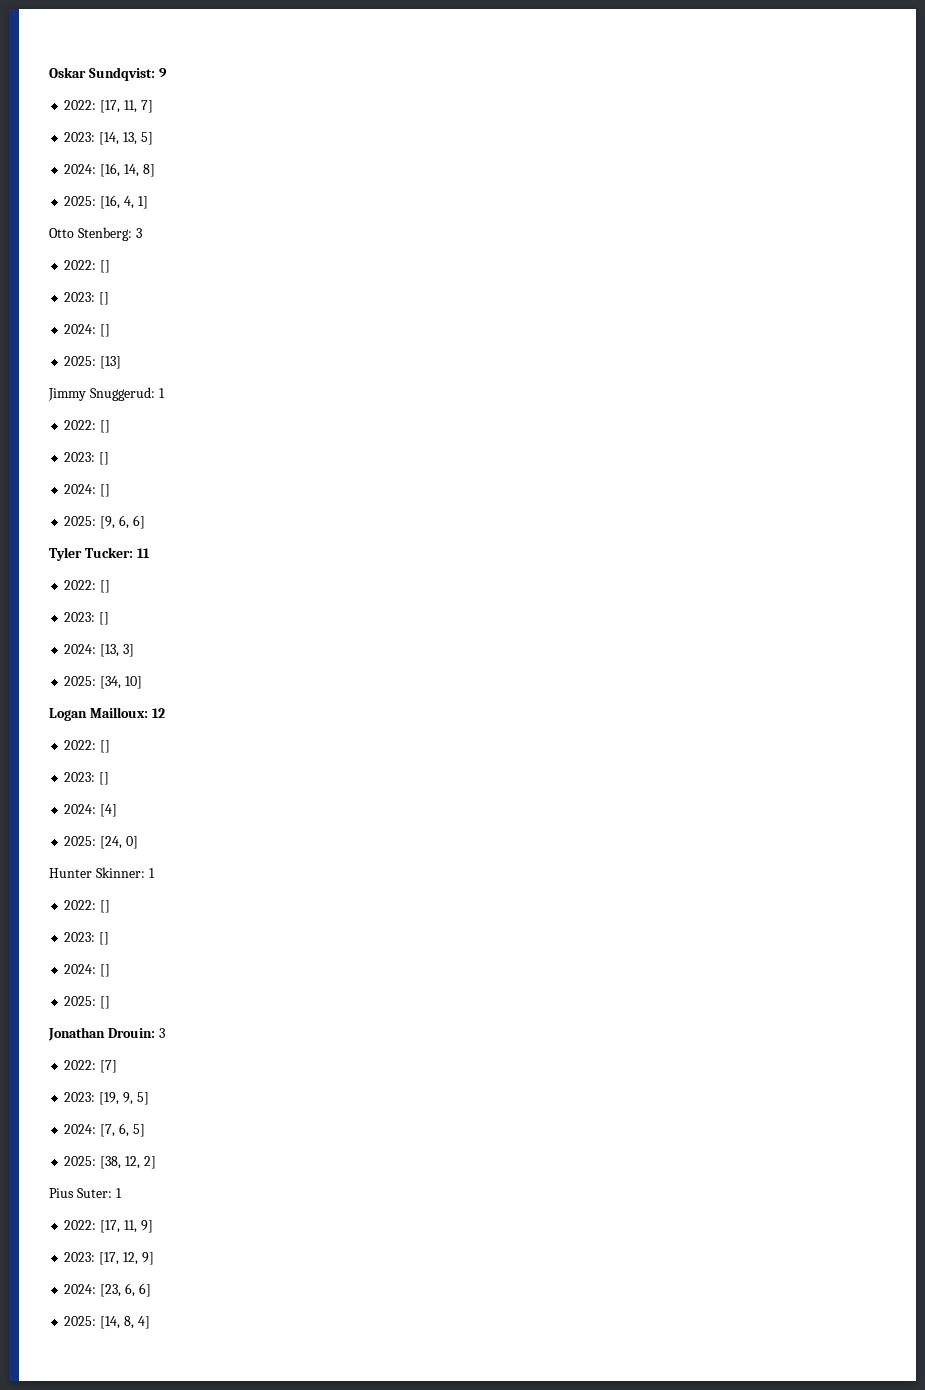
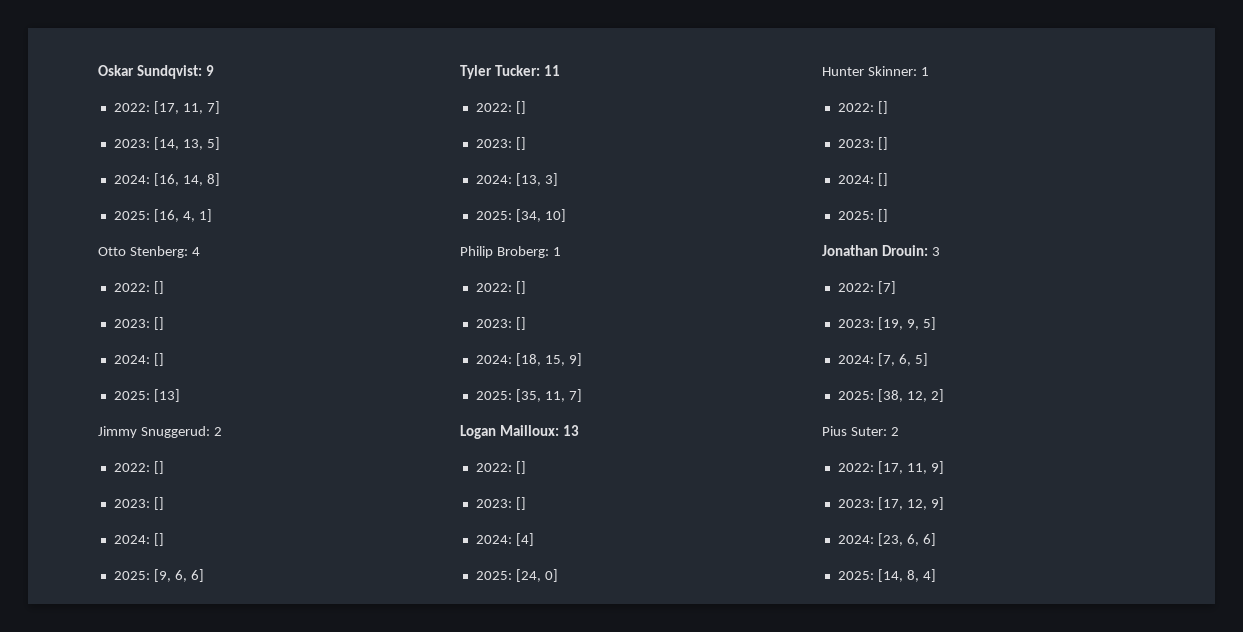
[135,228,142,238] 3 -> [191,247,200,256] 4
[158,388,165,398] 1 -> [213,427,222,436] 2
(142, 682) none -> [460,246,561,258] [475,281,526,294] [475,317,526,330] [475,353,582,366] [475,389,582,402] // Philip Broberg: 1 // 2022: [] // 2023: [] // 2024: [18, 15, 9] // 2025: [35, 11, 7]
[151,708,165,718] 12 -> [562,425,579,436] 13
[115,1188,122,1198] 1 -> [890,427,899,436] 2

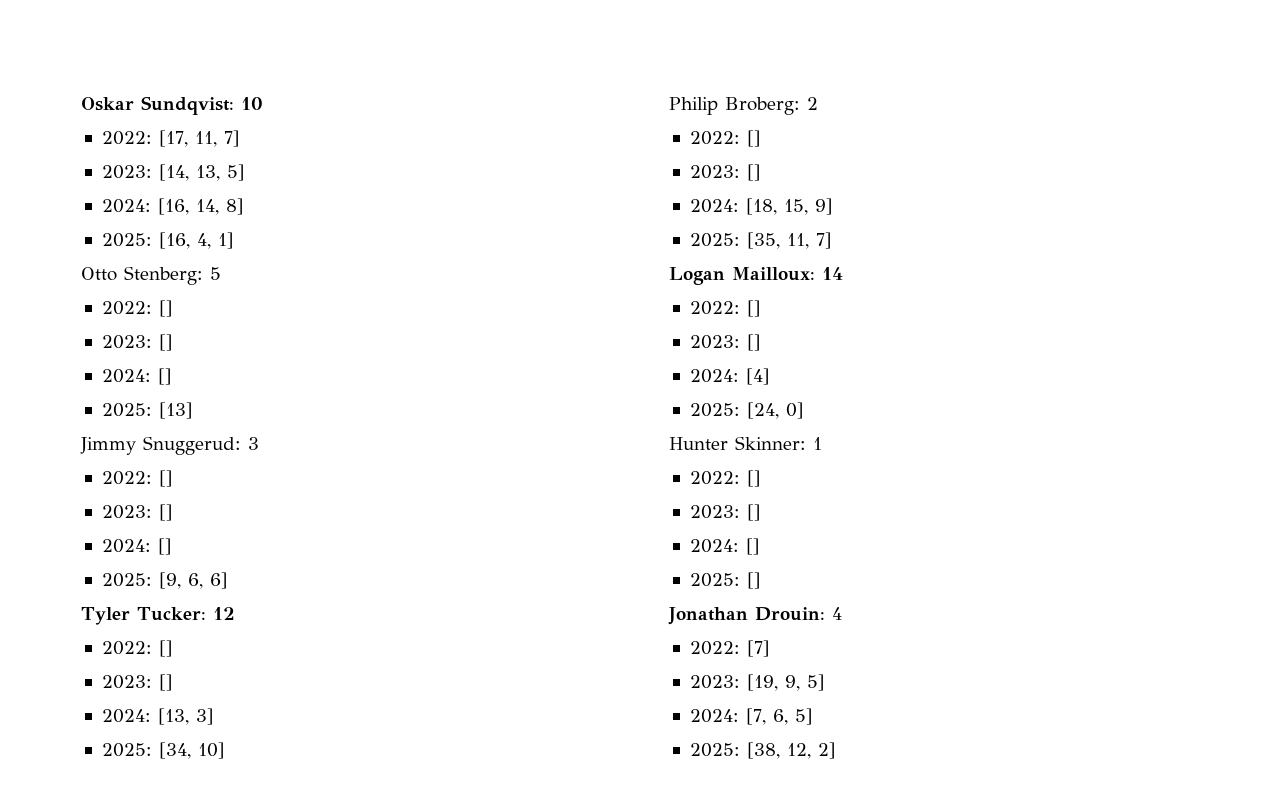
[205,65,214,76] 9 -> [241,97,263,110] 10
[191,247,200,256] 4 -> [210,267,221,280] 5
[213,427,222,436] 2 -> [248,437,259,450] 3
[543,65,560,76] 11 -> [212,607,235,620] 12
[552,247,561,256] 1 -> [807,97,818,110] 2
[562,425,579,436] 13 -> [822,267,843,280] 14
[931,247,940,256] 3 -> [832,607,842,620] 4
[822,426,899,436] [837,461,944,474] [837,497,944,510] [837,533,936,546] [837,569,936,582] // Pius Suter: 2 // 2022: [17, 11, 9] // 2023: [17, 12, 9] // 2024: [23, 6, 6] // 2025: [14, 8, 4] -> (836, 750) none

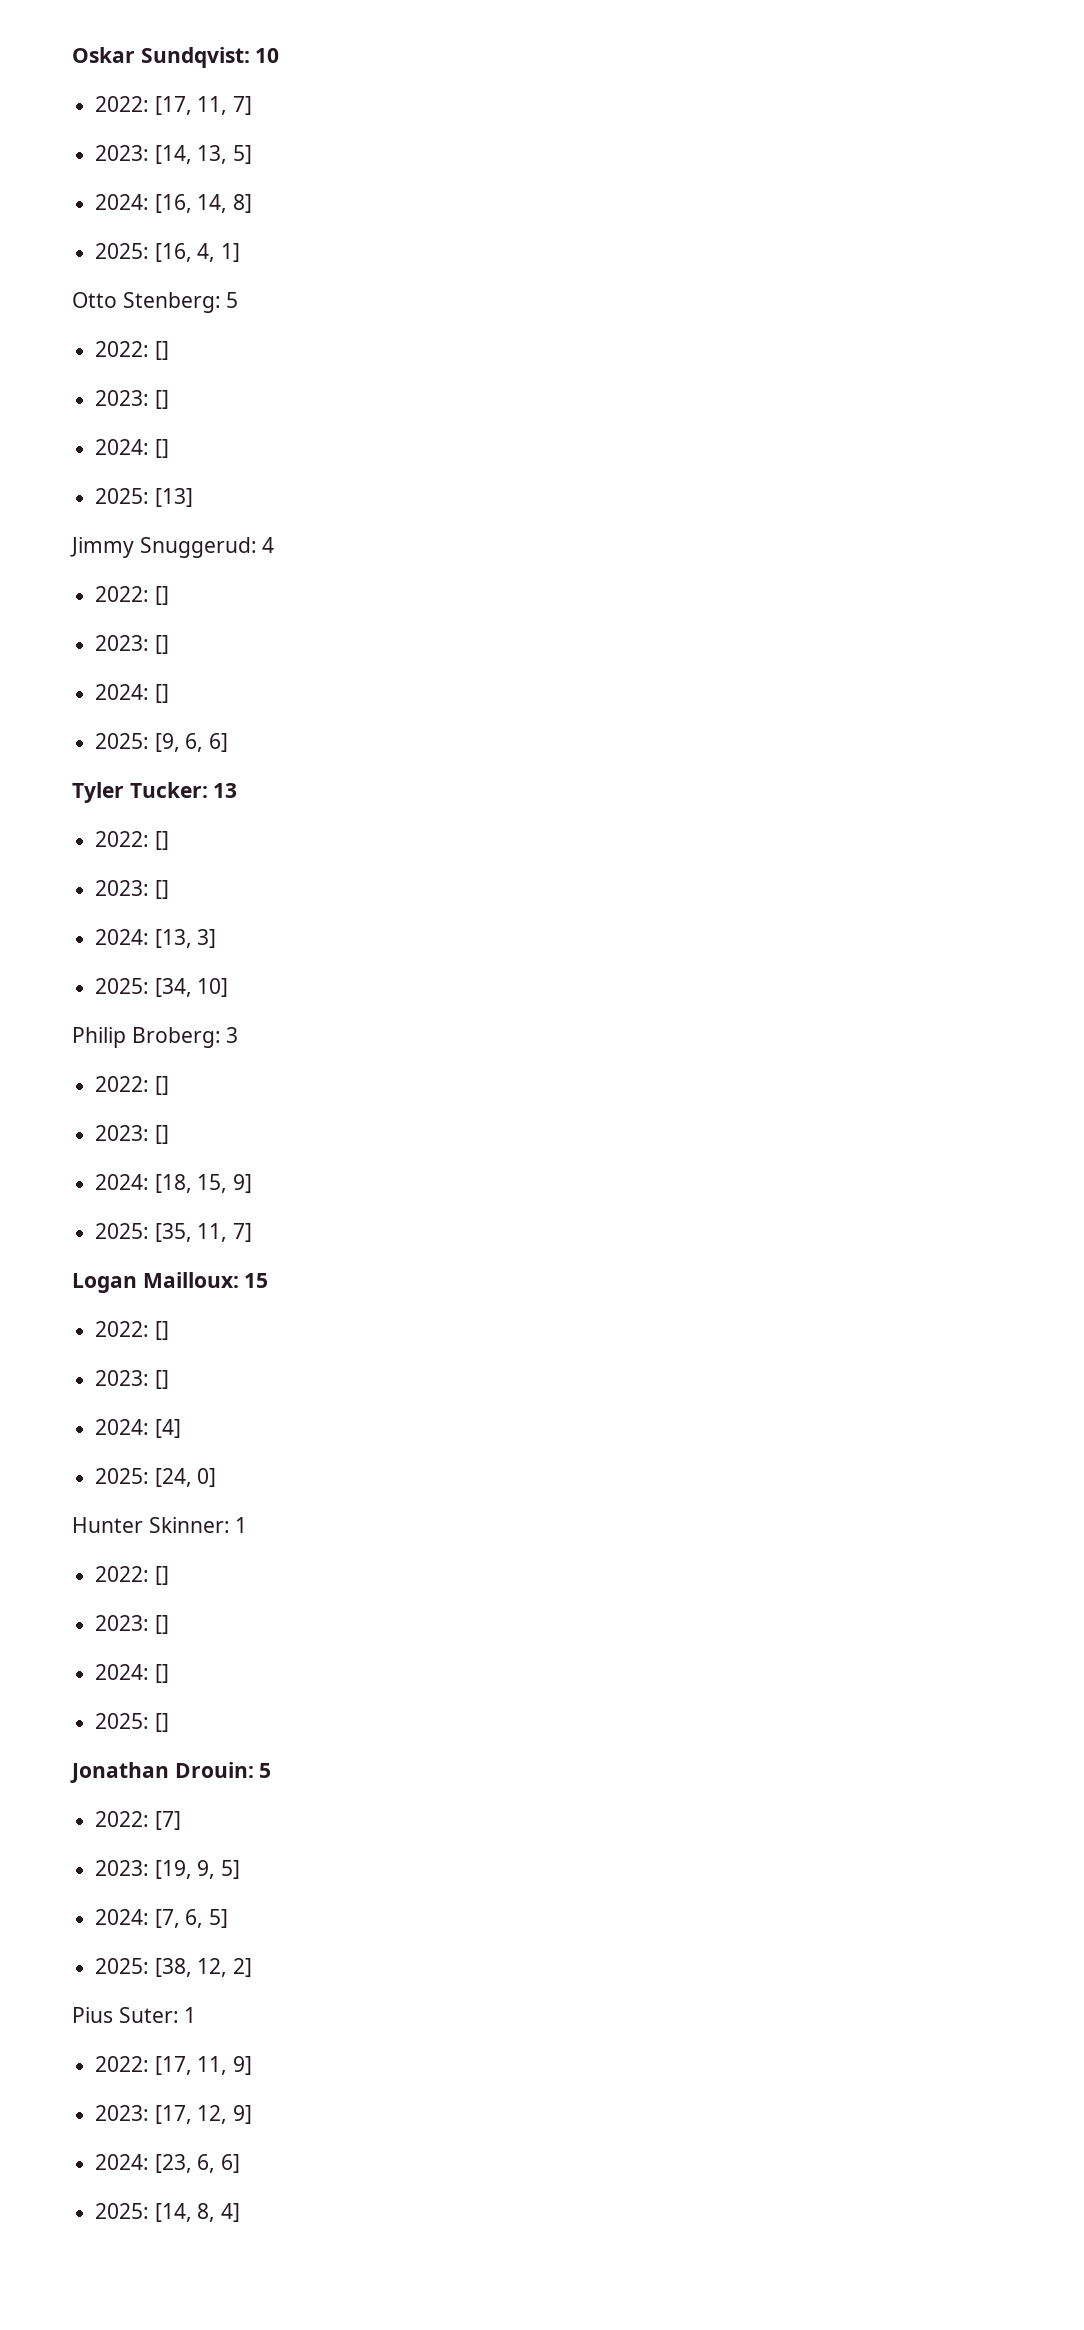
[248,437,259,450] 3 -> [262,537,275,553] 4
[212,607,235,620] 12 -> [213,783,238,798] 13
[807,97,818,110] 2 -> [226,1027,239,1043] 3
[822,267,843,280] 14 -> [244,1273,269,1288] 15
[832,607,842,620] 4 -> [259,1763,272,1778] 5
(836, 750) none -> [72,2007,197,2023] [95,2056,253,2075] [95,2105,253,2124] [95,2154,241,2173] [95,2203,241,2222] // Pius Suter: 1 // 2022: [17, 11, 9] // 2023: [17, 12, 9] // 2024: [23, 6, 6] // 2025: [14, 8, 4]

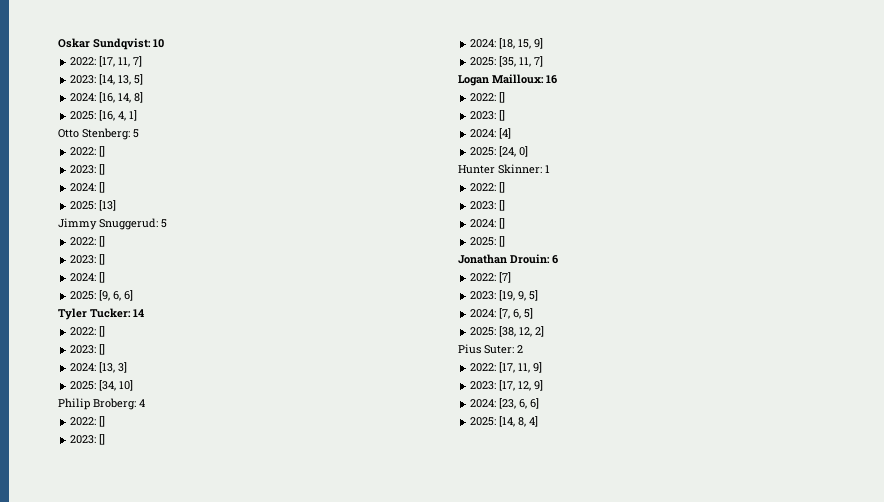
[262,537,275,553] 4 -> [161,219,167,228] 5
[213,783,238,798] 13 -> [133,309,144,317] 14
[226,1027,239,1043] 3 -> [139,399,145,407] 4
[244,1273,269,1288] 15 -> [546,75,557,84] 16
[259,1763,272,1778] 5 -> [552,255,558,264] 6
[184,2007,197,2023] 1 -> [517,345,523,353] 2

